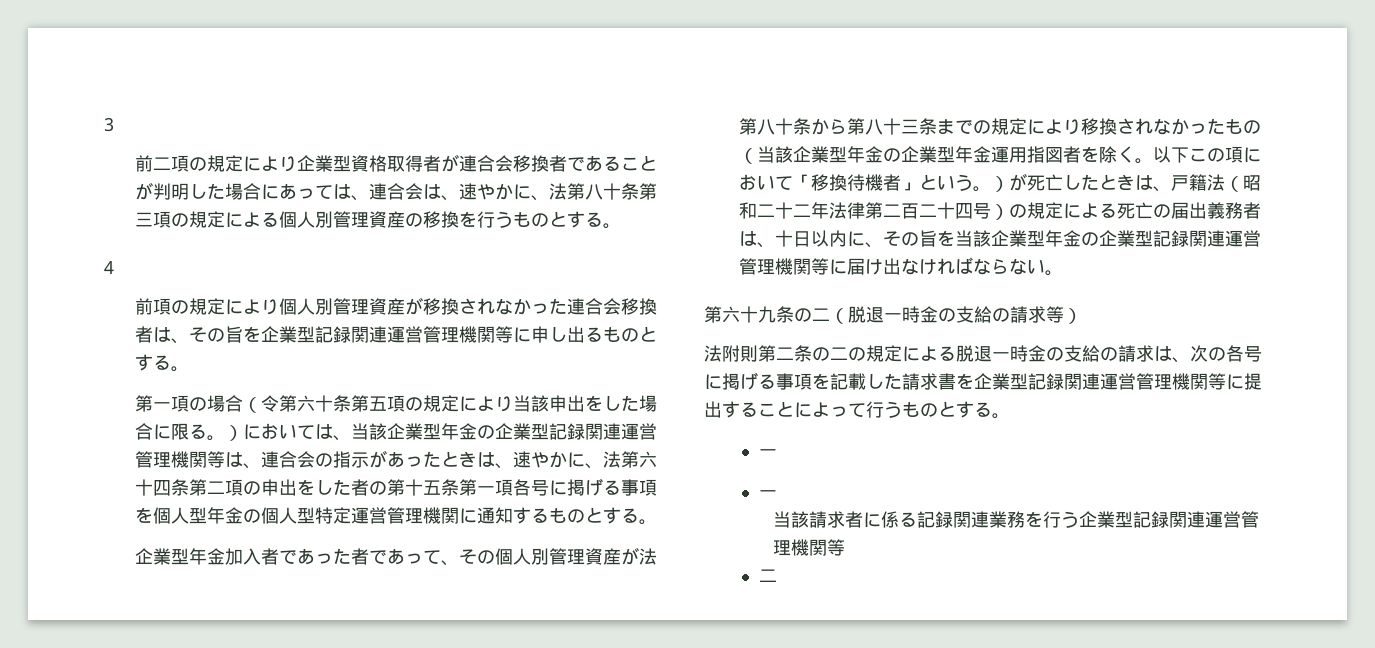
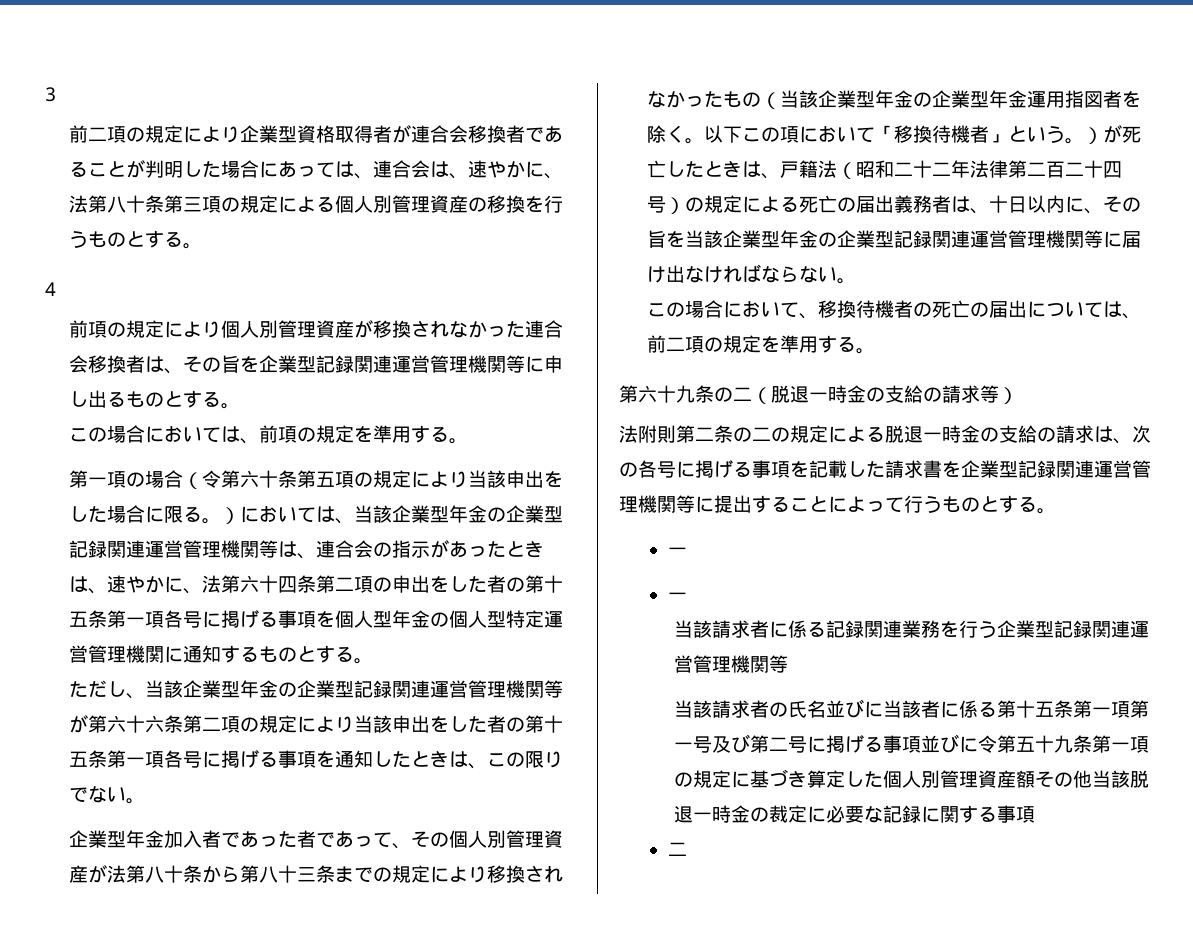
(189, 369) none -> [68,425,468,444] // この場合においては、前項の規定を準用する。
(657, 522) none -> [68,680,563,699] [68,715,563,733] [68,750,563,769] [68,786,145,804] // ただし、当該企業型年金の企業型記録関連運営管理機関等が第六十六条第二項の規定により当該申出をした者の第十五条第一項各号に掲げる事項を通知したときは、この限りでない。
(1063, 273) none -> [646,300,1141,319] [646,335,875,354] // この場合において、移換待機者の死亡の届出については、前二項の規定を準用する。
(846, 547) none -> [674,699,1150,718] [674,734,1150,753] [674,769,1150,788] [674,805,1036,823] // 当該請求者の氏名並びに当該者に係る第十五条第一項第一号及び第二号に掲げる事項並びに令第五十九条第一項の規定に基づき算定した個人別管理資産額その他当該脱退一時金の裁定に必要な記録に関する事項

